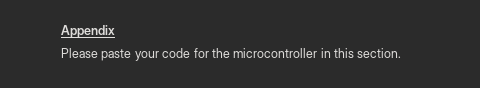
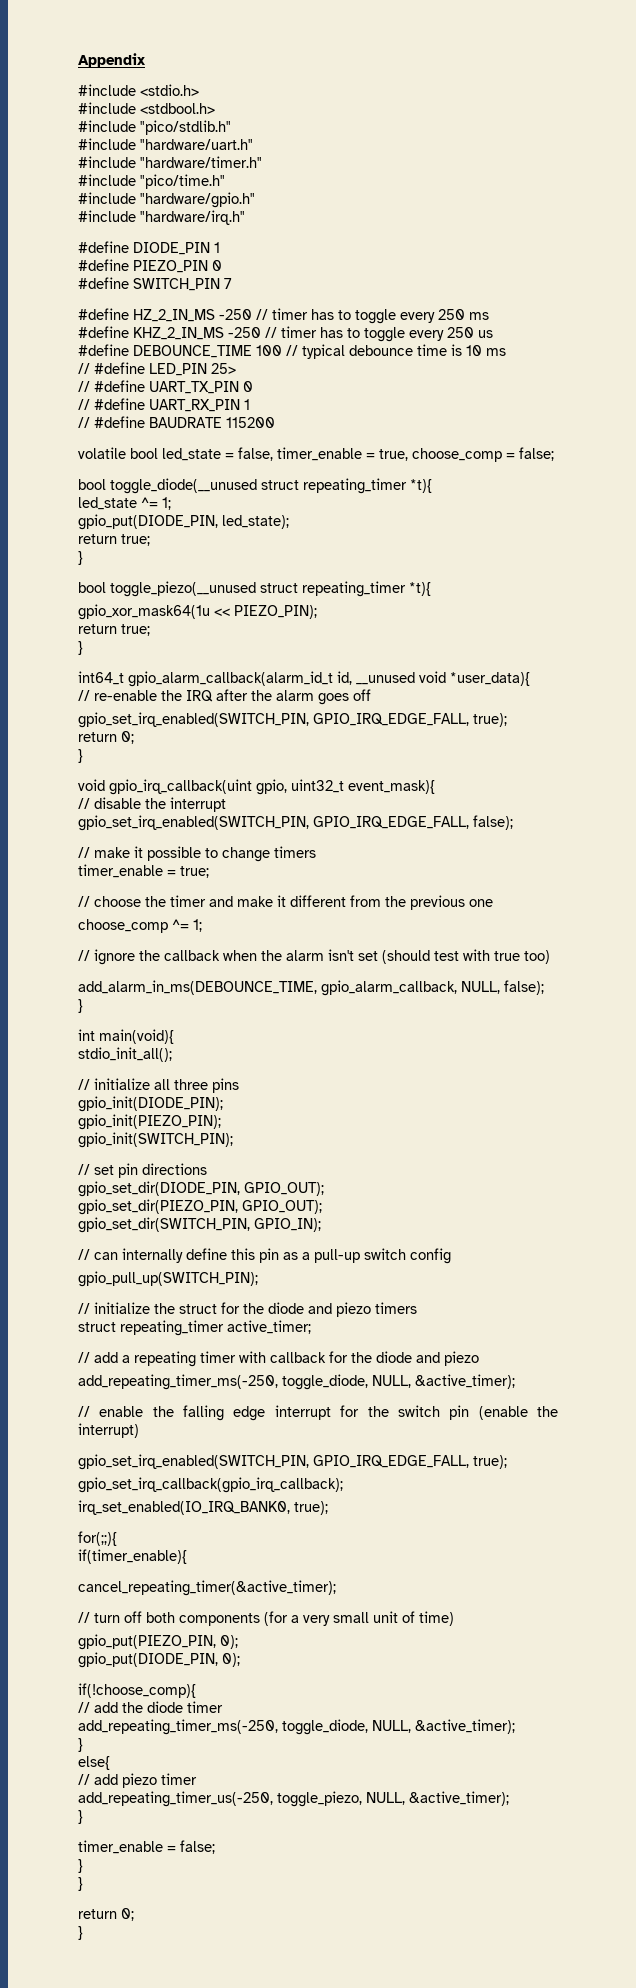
[61,48,402,61] Please paste your code for the microcontroller in this section. -> [78,84,199,96] [78,102,215,114] [78,120,231,135] [78,138,253,150] [78,156,262,168] [78,174,225,189] [78,192,255,208] [78,210,245,225] [78,241,220,255] [78,259,222,273] [78,277,232,291] [78,308,489,324] [78,326,493,342] [78,344,506,359] [78,362,236,376] [78,380,253,394] [78,398,250,412] [78,416,275,428] [78,447,554,462] [78,478,432,494] [78,497,171,510] [78,514,289,530] [78,534,150,546] [78,551,83,565] [78,581,431,597] [78,604,317,620] [78,624,150,636] [78,641,83,655] [78,671,530,687] [78,689,371,705] [78,712,507,728] [78,731,134,744] [78,749,83,763] [78,779,435,795] [78,797,226,812] [78,815,513,831] [78,846,316,862] [78,864,209,878] [78,895,493,910] [78,919,202,933] [78,949,550,965] [78,980,544,996] [78,999,83,1013] [78,1029,174,1044] [78,1047,172,1062] [78,1078,239,1093] [78,1096,223,1112] [78,1114,221,1130] [78,1132,233,1148] [78,1163,207,1178] [78,1181,324,1197] [78,1199,322,1215] [78,1217,321,1233] [78,1248,451,1264] [78,1271,258,1287] [78,1302,417,1317] [78,1320,311,1336] [78,1351,479,1367] [78,1374,515,1390] [78,1405,558,1421] [78,1423,139,1438] [78,1454,507,1470] [78,1477,343,1493] [78,1500,328,1515] [78,1531,117,1546] [78,1549,187,1564] [78,1580,336,1596] [78,1611,454,1626] [78,1634,238,1650] [78,1652,240,1668] [78,1683,196,1698] [78,1701,223,1713] [78,1719,515,1735] [78,1738,83,1752] [78,1756,110,1770] [78,1773,197,1788] [78,1791,509,1807] [78,1810,83,1824] [78,1840,215,1854] [78,1859,83,1873] [78,1877,83,1891] [78,1908,134,1921] [78,1926,83,1940] #include <stdio.h> // #include <stdbool.h> // #include "pico/stdlib.h" // #include "hardware/uart.h" // #include "hardware/timer.h" // #include "pico/time.h" // #include "hardware/gpio.h" // #include "hardware/irq.h" // #define DIODE_PIN 1 // #define PIEZO_PIN 0 // #define SWITCH_PIN 7 // #define HZ_2_IN_MS -250 // timer has to toggle every 250 ms // #define KHZ_2_IN_MS -250 // timer has to toggle every 250 us // #define DEBOUNCE_TIME 100 // typical debounce time is 10 ms // // #define LED_PIN 25> // // #define UART_TX_PIN 0 // // #define UART_RX_PIN 1 // // #define BAUDRATE 115200 // volatile bool led_state = false, timer_enable = true, choose_comp = false; // bool toggle_diode(__unused struct repeating_timer *t){ // led_state ^= 1; // gpio_put(DIODE_PIN, led_state); // return true; // } // bool toggle_piezo(__unused struct repeating_timer *t){ // gpio_xor_mask64(1u << PIEZO_PIN); // return true; // } // int64_t gpio_alarm_callback(alarm_id_t id, __unused void *user_data){ // // re-enable the IRQ after the alarm goes off // gpio_set_irq_enabled(SWITCH_PIN, GPIO_IRQ_EDGE_FALL, true); // return 0; // } // void gpio_irq_callback(uint gpio, uint32_t event_mask){ // // disable the interrupt // gpio_set_irq_enabled(SWITCH_PIN, GPIO_IRQ_EDGE_FALL, false); // // make it possible to change timers // timer_enable = true; // // choose the timer and make it different from the previous one // choose_comp ^= 1; // // ignore the callback when the alarm isn't set (should test with true too) // add_alarm_in_ms(DEBOUNCE_TIME, gpio_alarm_callback, NULL, false); // } // int main(void){ // stdio_init_all(); // // initialize all three pins // gpio_init(DIODE_PIN); // gpio_init(PIEZO_PIN); // gpio_init(SWITCH_PIN); // // set pin directions // gpio_set_dir(DIODE_PIN, GPIO_OUT); // gpio_set_dir(PIEZO_PIN, GPIO_OUT); // gpio_set_dir(SWITCH_PIN, GPIO_IN); // // can internally define this pin as a pull-up switch config // gpio_pull_up(SWITCH_PIN); // // initialize the struct for the diode and piezo timers // struct repeating_timer active_timer; // // add a repeating timer with callback for the diode and piezo // add_repeating_timer_ms(-250, toggle_diode, NULL, &active_timer); // // enable the falling edge interrupt for the switch pin (enable the interrupt) // gpio_set_irq_enabled(SWITCH_PIN, GPIO_IRQ_EDGE_FALL, true); // gpio_set_irq_callback(gpio_irq_callback); // irq_set_enabled(IO_IRQ_BANK0, true); // for(;;){ // if(timer_enable){ // cancel_repeating_timer(&active_timer); // // turn off both components (for a very small unit of time) // gpio_put(PIEZO_PIN, 0); // gpio_put(DIODE_PIN, 0); // if(!choose_comp){ // // add the diode timer // add_repeating_timer_ms(-250, toggle_diode, NULL, &active_timer); // } // else{ // // add piezo timer // add_repeating_timer_us(-250, toggle_piezo, NULL, &active_timer); // } // timer_enable = false; // } // } // return 0; // }

